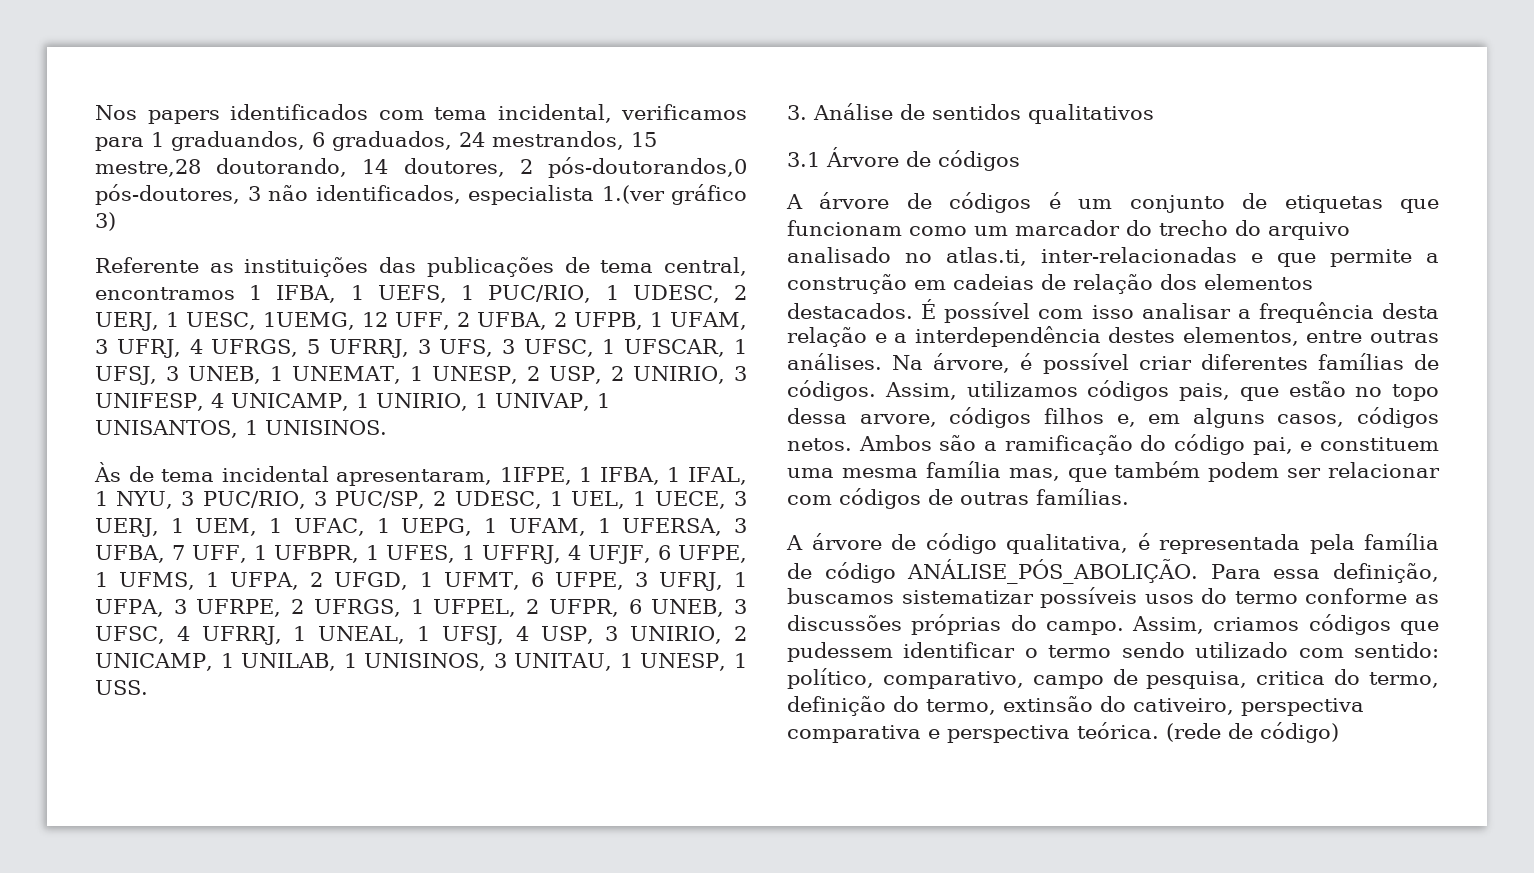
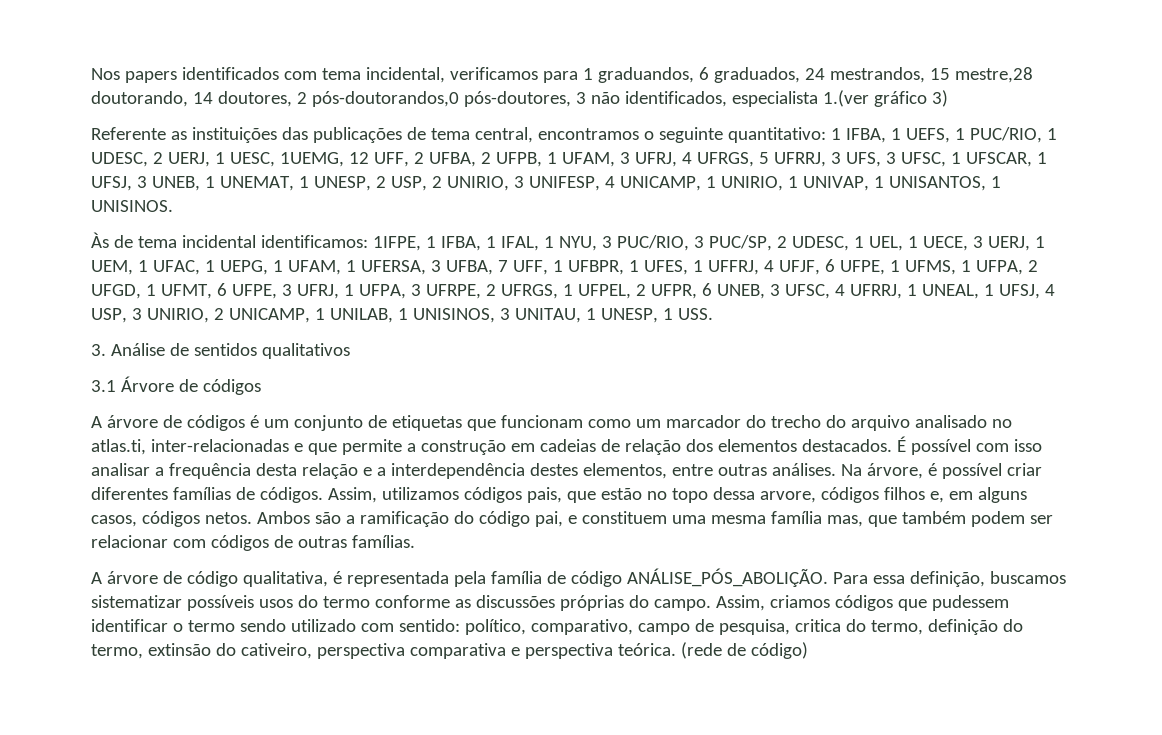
(235, 293) none -> [643,127,826,143] o seguinte quantitativo:
[336,469,493,486] apresentaram, -> [260,235,368,248] identificamos:

